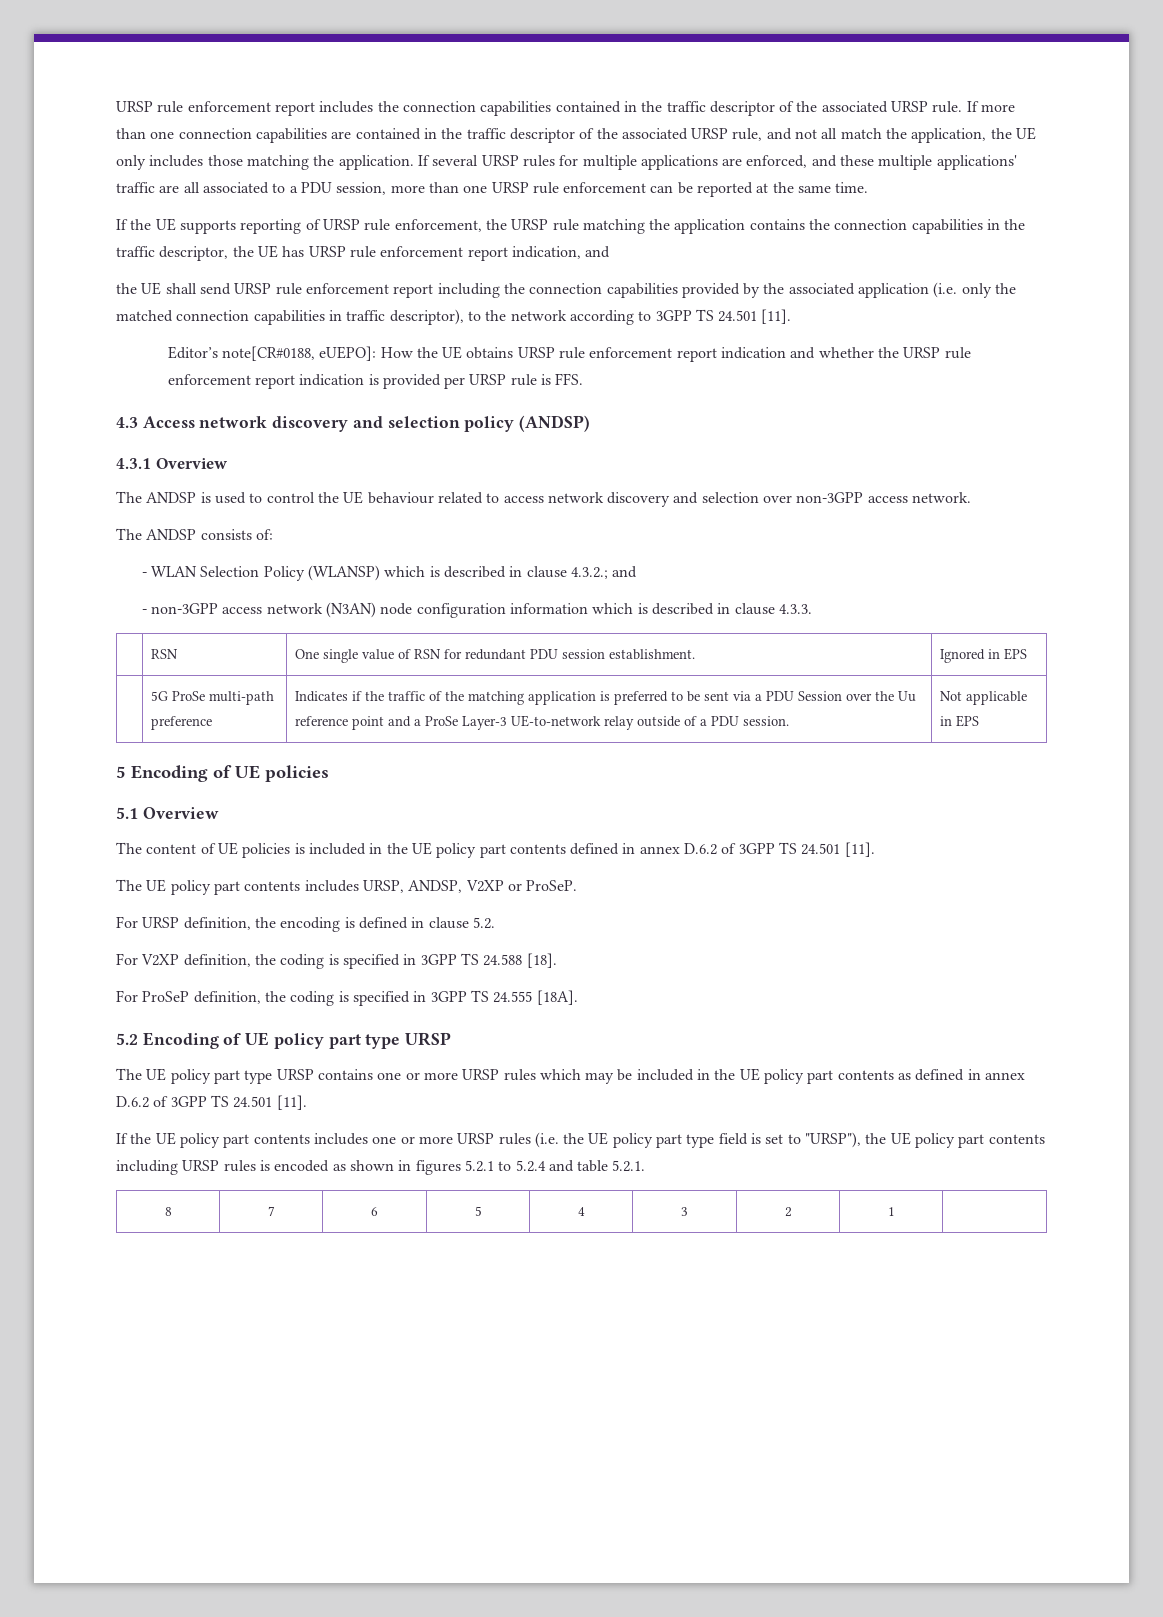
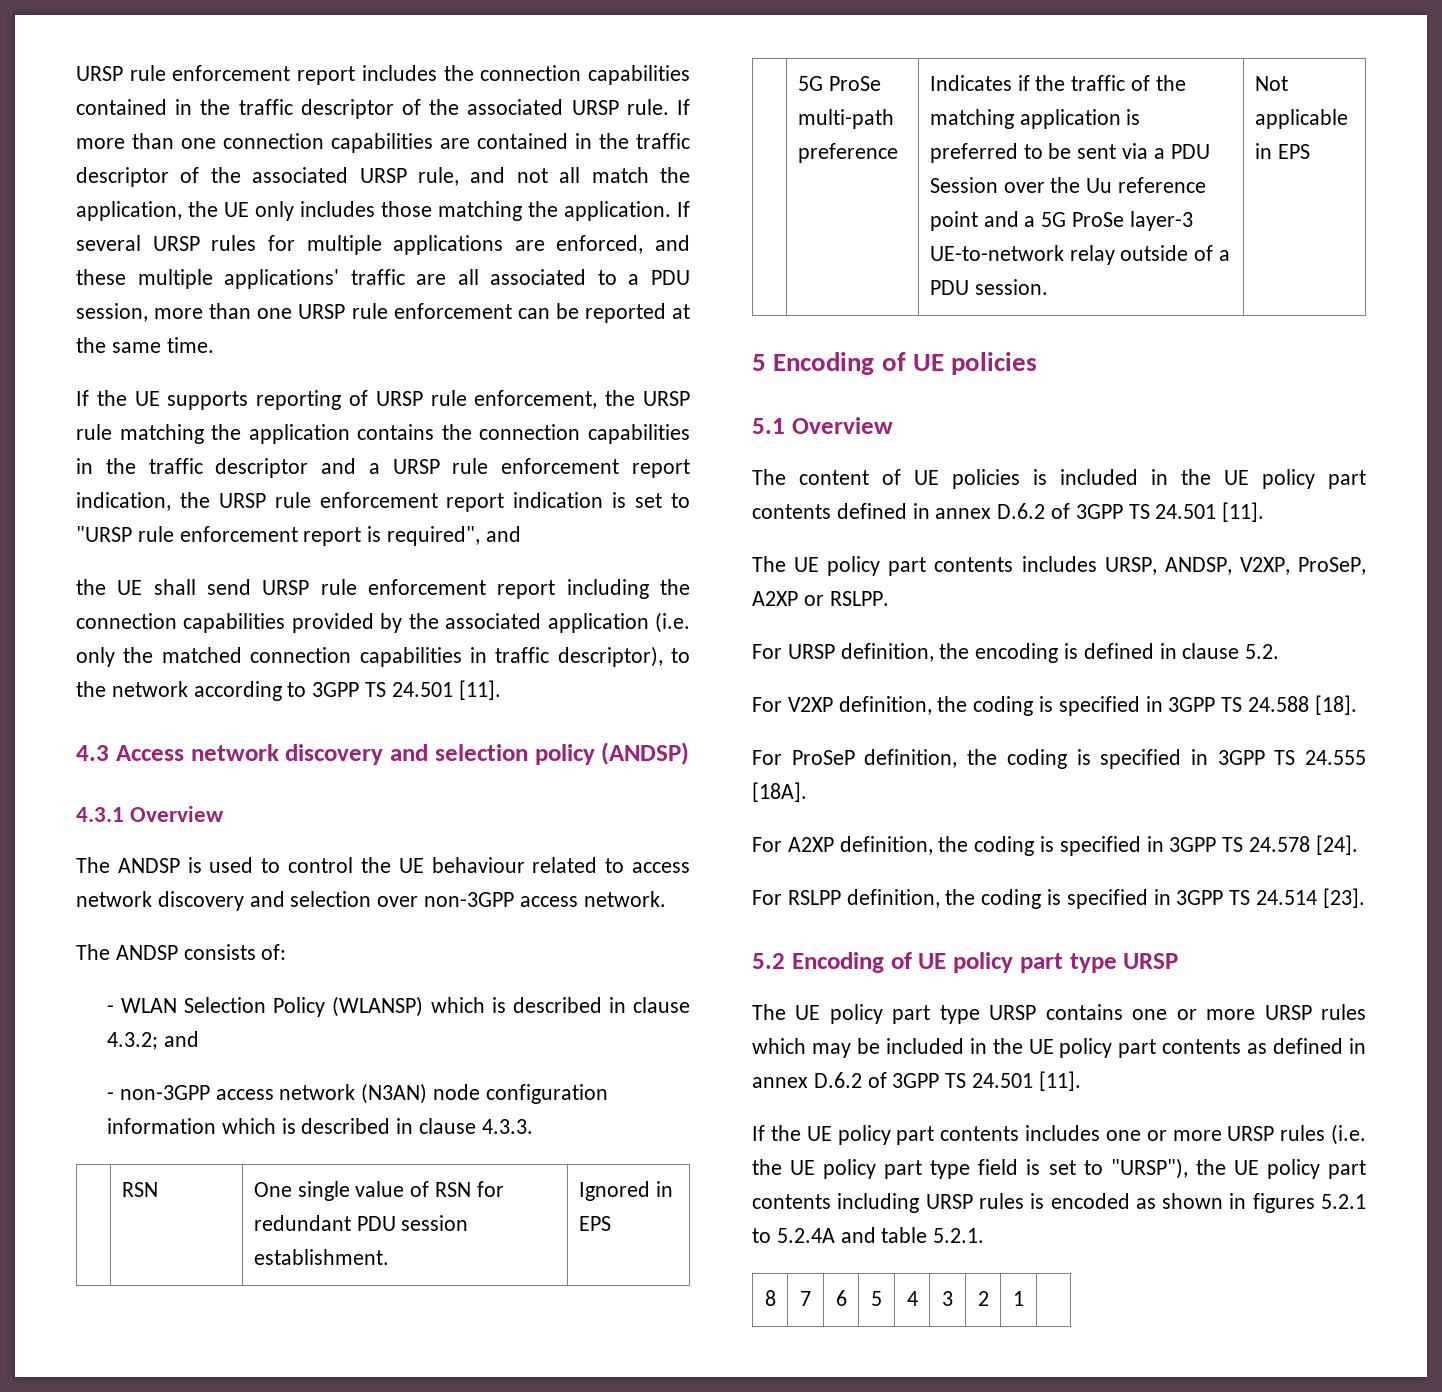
[159,245,305,261] descriptor, the UE has -> [215,458,380,478] descriptor and a
(581, 252) none -> [179,492,691,512] [76,526,481,546] the URSP rule enforcement report indication is set to "URSP rule enforcement report is required",
[167,346,971,362] [167,373,584,389] // Editor’s note[CR#0188, eUEPO]: How the UE obtains URSP rule enforcement report indication and whether the URSP rule enforcement report indication is provided per URSP rule is FFS. -> (501, 690) none
[570,567,608,579] 4.3.2.; -> [107,1032,159,1050] 4.3.2;
[425,716,508,730] ProSe Layer-3 -> [1041,211,1193,231] 5G ProSe layer-3
[465,880,578,892] V2XP or ProSeP. -> [1239,557,1366,575] [752,591,889,606] V2XP, ProSeP, A2XP or RSLPP.
(578, 997) none -> [752,835,1358,856] [752,888,1365,909] // For A2XP definition, the coding is specified in 3GPP TS 24.578 [24]. // For RSLPP definition, the coding is specified in 3GPP TS 24.514 [23].
[515,1160,546,1172] 5.2.4 -> [776,1228,835,1243] 5.2.4A

